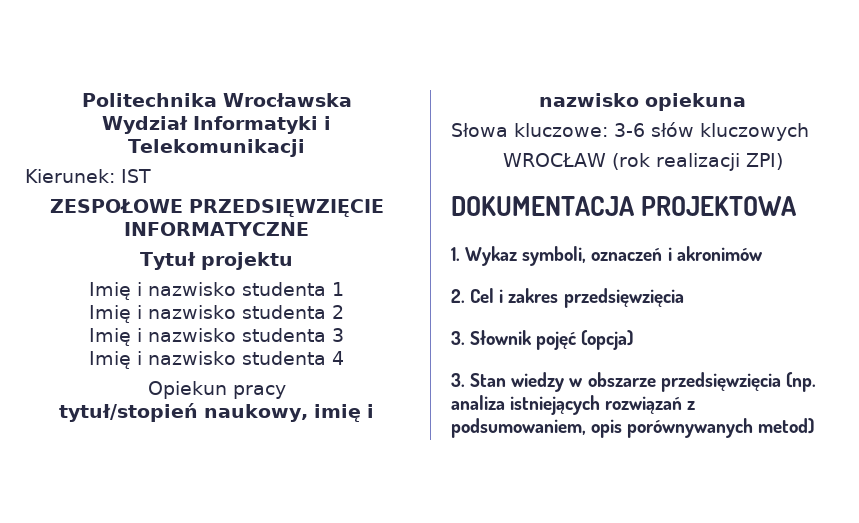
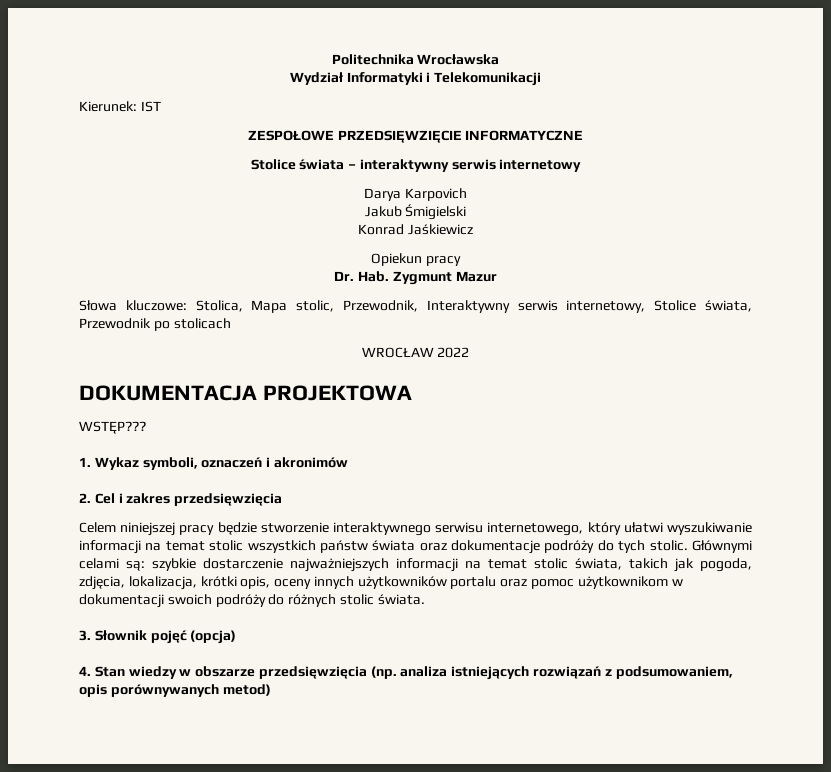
[140,252,293,270] [89,282,344,300] [89,305,344,323] [89,328,344,346] [89,351,344,369] [147,381,286,399] [59,403,374,422] [539,93,746,111] [451,122,809,141] [502,153,783,171] Tytuł projektu // Imię i nazwisko studenta 1 // Imię i nazwisko studenta 2 // Imię i nazwisko studenta 3 // Imię i nazwisko studenta 4 // Opiekun pracy // tytuł/stopień naukowy, imię i nazwisko opiekuna // Słowa kluczowe: 3-6 słów kluczowych // WROCŁAW (rok realizacji ZPI) -> [250,159,582,172] [364,188,467,201] [364,204,467,220] [358,224,473,235] [371,253,461,266] [334,271,497,285] [79,300,752,313] [79,318,231,331] [361,347,470,358] Stolice świata – interaktywny serwis internetowy // Darya Karpovich // Jakub Śmigielski // Konrad Jaśkiewicz // Opiekun pracy // Dr. Hab. Zygmunt Mazur // Słowa kluczowe: Stolica, Mapa stolic, Przewodnik, Interaktywny serwis internetowy, Stolice świata, Przewodnik po stolicach // WROCŁAW 2022
(797, 206) none -> [79,421,146,434] // WSTĘP???
(684, 298) none -> [79,522,753,536] [79,540,752,554] [79,558,752,572] [79,576,683,590] [79,594,425,608] // Celem niniejszej pracy będzie stworzenie interaktywnego serwisu internetowego, który ułatwi wyszukiwanie informacji na temat stolic wszystkich państw świata oraz dokumentacje podróży do tych stolic. Głównymi celami są: szybkie dostarczenie najważniejszych informacji na temat stolic świata, takich jak pogoda, zdjęcia, lokalizacja, krótki opis, oceny innych użytkowników portalu oraz pomoc użytkownikom w dokumentacji swoich podróży do różnych stolic świata.
[451,373,465,387] 3. -> [79,666,91,676] 4.

